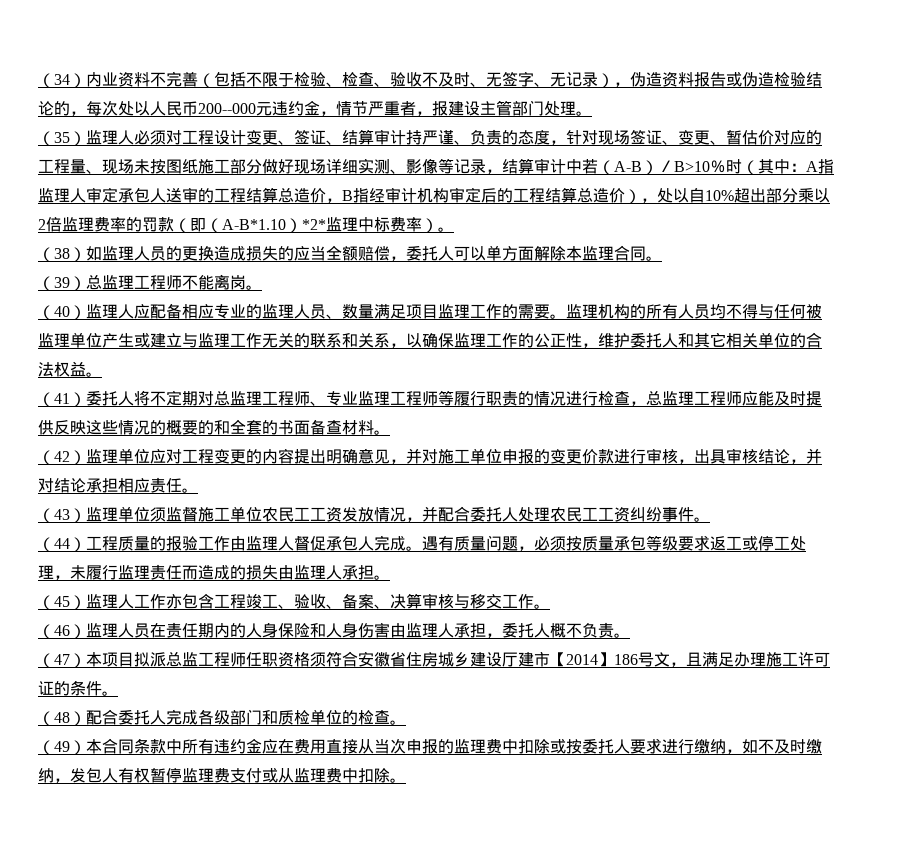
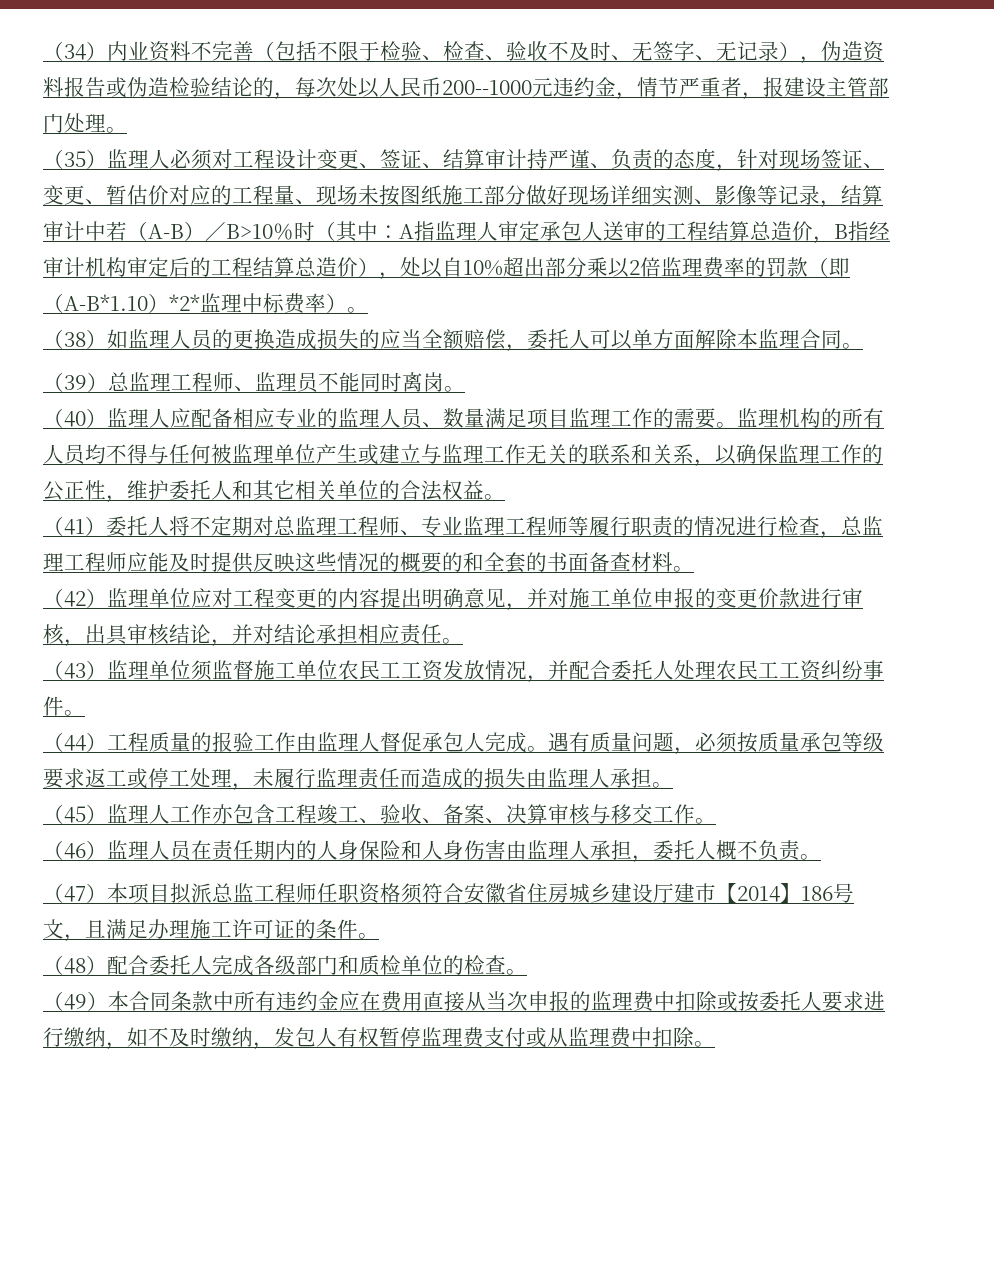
[198,103,256,114] 200--000 -> [442,80,532,95] 200--1000
[182,275,214,290] 不能 -> [234,372,402,393] 、监理员不能同时

